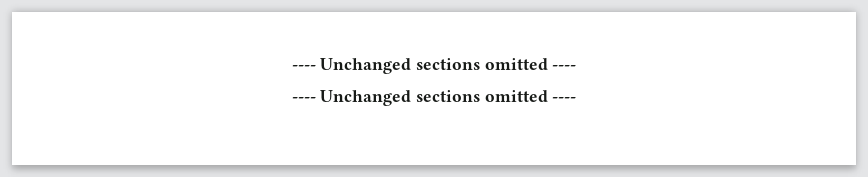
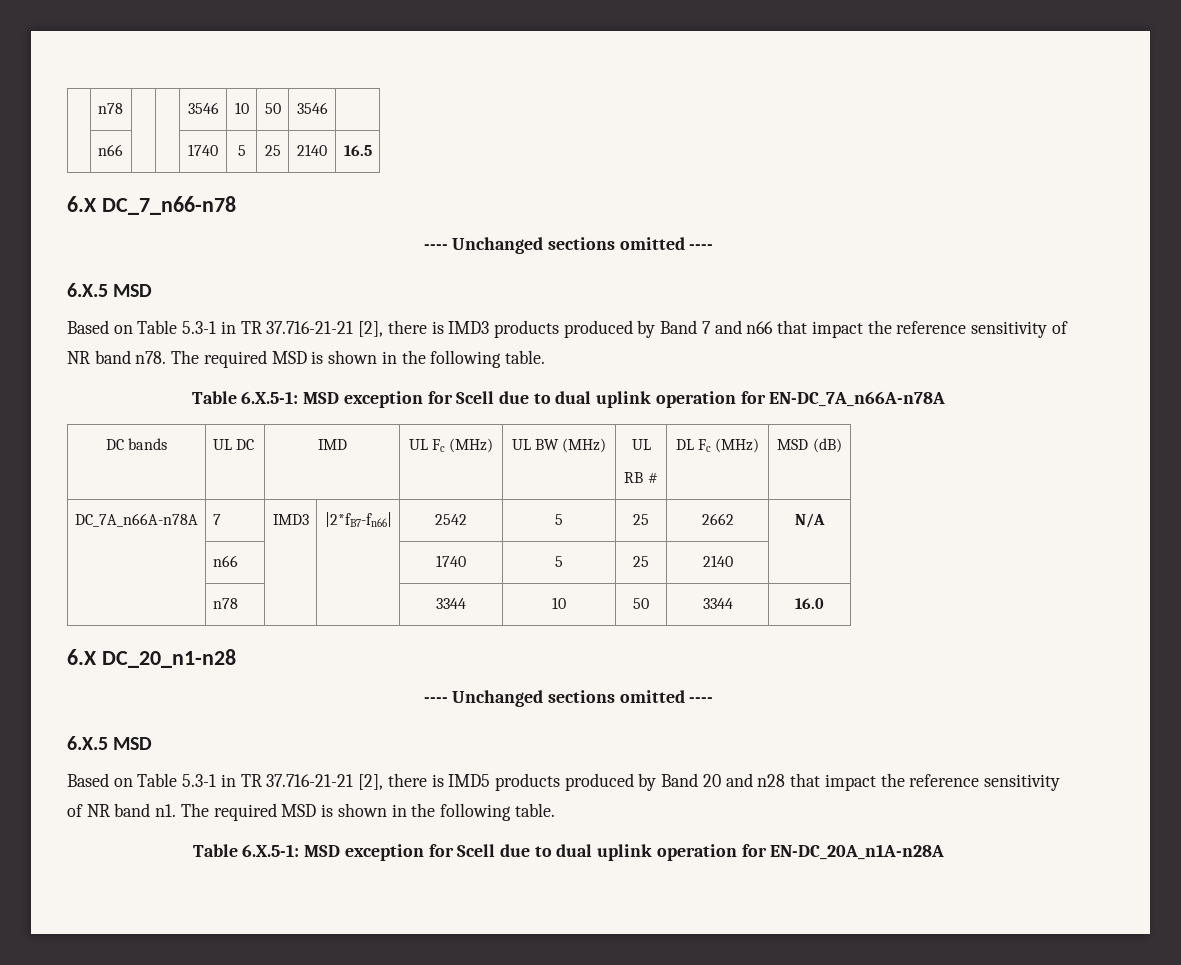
[291,58,577,74] [291,90,577,106] ---- Unchanged sections omitted ---- // ---- Unchanged sections omitted ---- -> [97,103,123,114] [187,102,219,114] [234,102,249,114] [264,103,281,114] [296,102,328,114] [97,144,123,156] [188,144,218,156] [237,145,246,156] [264,145,281,156] [297,144,327,156] [343,145,372,156] [67,196,236,215] [423,237,714,254] [67,283,153,297] [67,320,1068,338] [67,350,545,368] [191,391,946,408] [105,438,168,450] [212,439,254,450] [317,439,347,450] [408,438,494,453] [511,438,607,453] [631,439,651,450] [624,472,658,483] [675,438,760,453] [777,438,842,453] [74,513,198,527] [212,514,221,525] [272,514,309,525] [324,512,392,527] [435,514,467,525] [555,514,563,525] [633,514,649,525] [701,513,734,525] [795,513,825,528] [212,555,238,567] [436,555,466,567] [555,556,563,567] [633,556,649,567] [702,555,733,567] [212,598,238,609] [436,598,466,609] [552,597,566,609] [633,598,649,609] [702,598,733,609] [795,598,824,609] [67,649,236,668] [423,690,714,707] [67,736,153,750] [67,773,1060,791] [67,803,555,821] [192,844,945,861] | n78 | | | 3546 | 10 | 50 | 3546 | // | n66 | | | 1740 | 5 | 25 | 2140 | 16.5 // 6.X DC_7_n66-n78 // ---- Unchanged sections omitted ---- // 6.X.5 MSD // Based on Table 5.3-1 in TR 37.716-21-21 [2], there is IMD3 products produced by Band 7 and n66 that impact the reference sensitivity of NR band n78. The required MSD is shown in the following table. // Table 6.X.5-1: MSD exception for Scell due to dual uplink operation for EN-DC_7A_n66A-n78A // DC bands | UL DC | IMD | UL Fc (MHz) | UL BW (MHz) | UL // RB # | DL Fc (MHz) | MSD (dB) // DC_7A_n66A-n78A | 7 | IMD3 | |2*fB7-fn66| | 2542 | 5 | 25 | 2662 | N/A // | n66 | | | 1740 | 5 | 25 | 2140 | // | n78 | | | 3344 | 10 | 50 | 3344 | 16.0 // 6.X DC_20_n1-n28 // ---- Unchanged sections omitted ---- // 6.X.5 MSD // Based on Table 5.3-1 in TR 37.716-21-21 [2], there is IMD5 products produced by Band 20 and n28 that impact the reference sensitivity of NR band n1. The required MSD is shown in the following table. // Table 6.X.5-1: MSD exception for Scell due to dual uplink operation for EN-DC_20A_n1A-n28A

